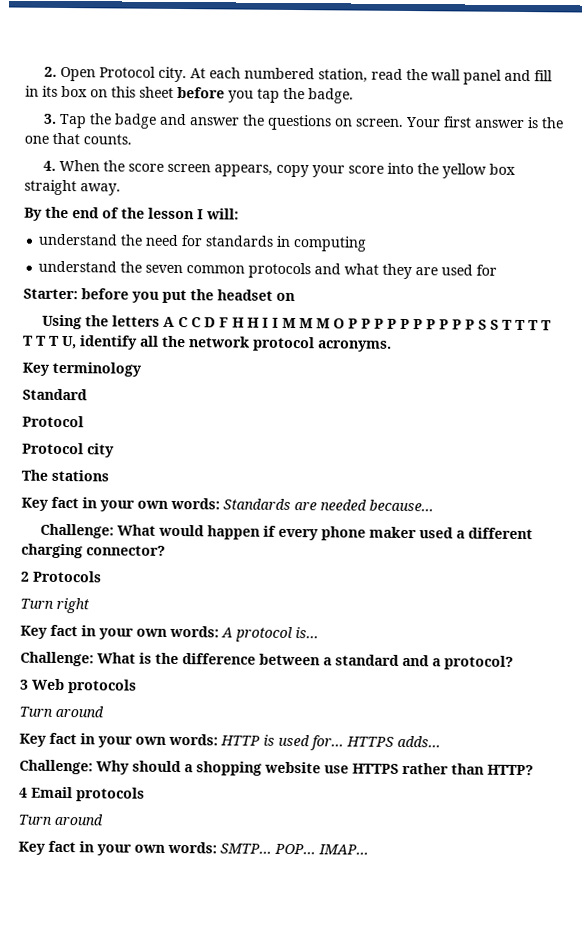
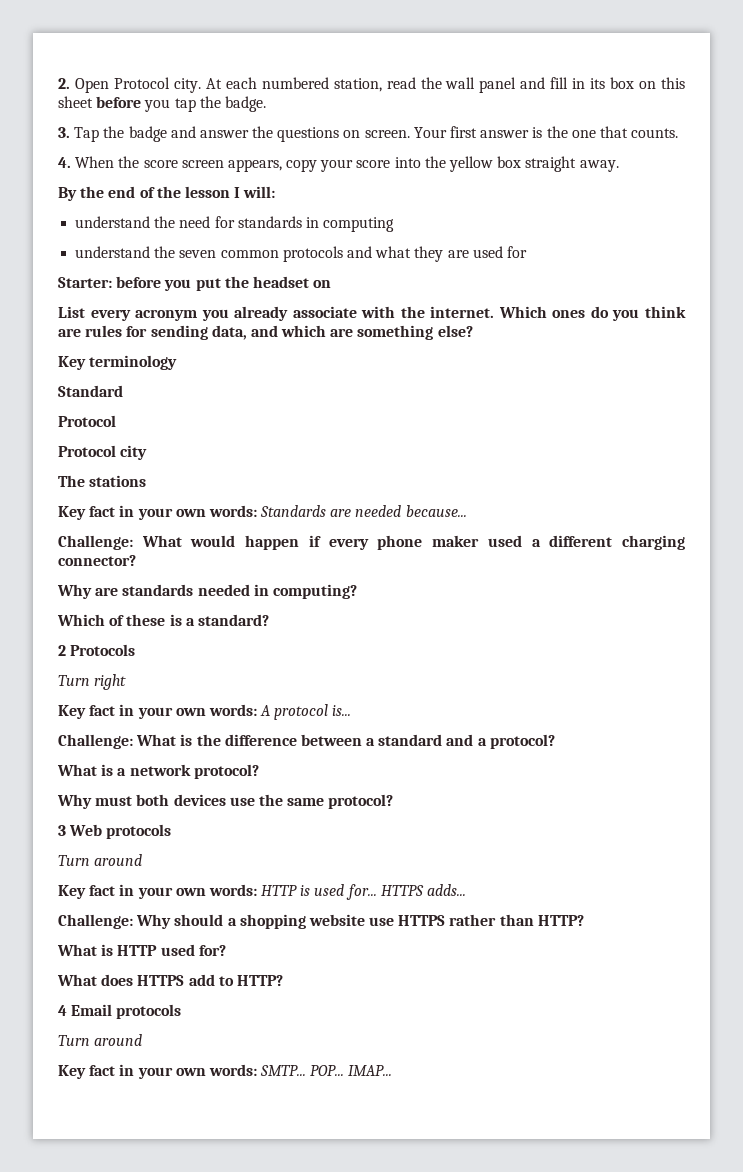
[41,314,551,331] [23,335,392,352] Using the letters A C C D F H H I I M M M O P P P P P P P P P P S S T T T T T T T U, identify all the network protocol acronyms. -> [58,306,687,321] [58,325,473,340] List every acronym you already associate with the internet. Which ones do you think are rules for sending data, and which are something else?
(166, 550) none -> [57,584,357,599] [57,614,269,626] // Why are standards needed in computing? // Which of these is a standard?
(514, 662) none -> [57,764,259,779] [57,794,394,809] // What is a network protocol? // Why must both devices use the same protocol?
(534, 770) none -> [57,944,226,956] [57,974,283,986] // What is HTTP used for? // What does HTTPS add to HTTP?

